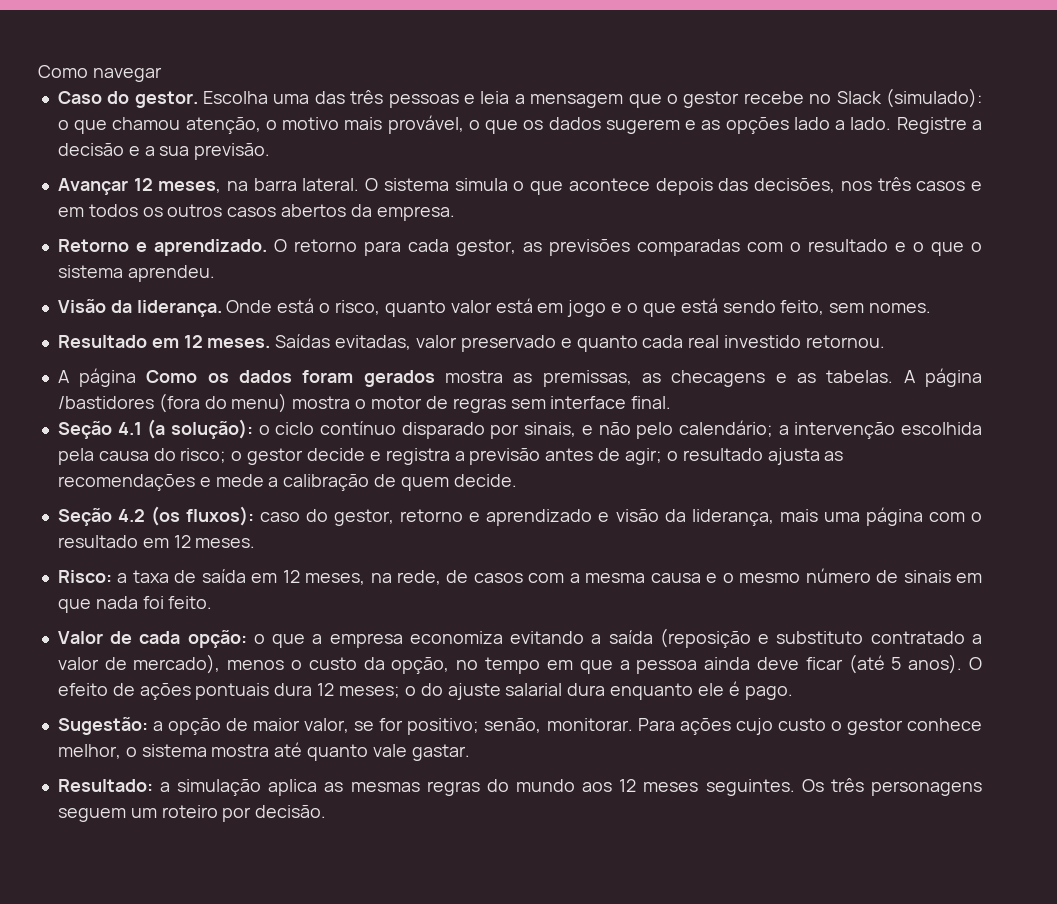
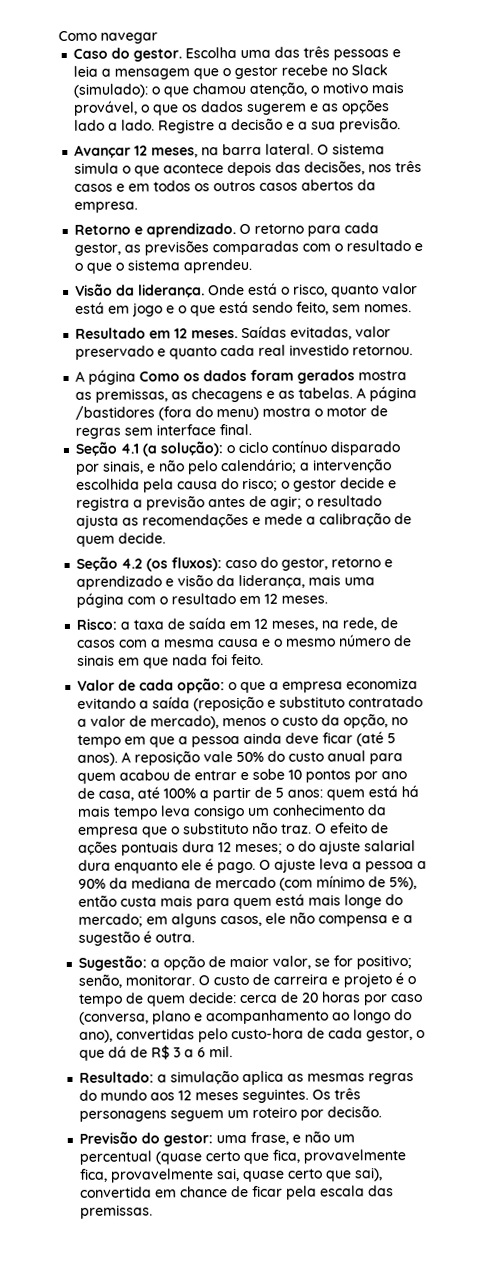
(963, 664) none -> [121,750,404,766] [77,768,408,784] [77,785,420,802] [77,804,388,820] [78,821,313,838] A reposição vale 50% do custo anual para quem acabou de entrar e sobe 10 pontos por ano de casa, até 100% a partir de 5 anos: quem está há mais tempo leva consigo um conhecimento da empresa que o substituto não traz.
(793, 693) none -> [259,858,428,873] [78,875,418,891] [78,893,404,910] [78,911,414,928] [78,930,196,946] O ajuste leva a pessoa a 90% da mediana de mercado (com mínimo de 5%), então custa mais para quem está mais longe do mercado; em alguns casos, ele não compensa e a sugestão é outra.
[637,718,983,735] [57,742,470,761] Para ações cujo custo o gestor conhece melhor, o sistema mostra até quanto vale gastar. -> [198,972,417,988] [78,991,424,1007] [79,1009,413,1025] [79,1027,426,1043] [79,1045,234,1061] O custo de carreira e projeto é o tempo de quem decide: cerca de 20 horas por caso (conversa, plano e acompanhamento ao longo do ano), convertidas pelo custo-hora de cada gestor, o que dá de R$ 3 a 6 mil.
(327, 811) none -> [79,1130,356,1147] [79,1149,407,1165] [79,1167,384,1183] [80,1185,395,1200] [80,1204,154,1219] // Previsão do gestor: uma frase, e não um percentual (quase certo que fica, provavelmente fica, provavelmente sai, quase certo que sai), convertida em chance de ficar pela escala das premissas.

